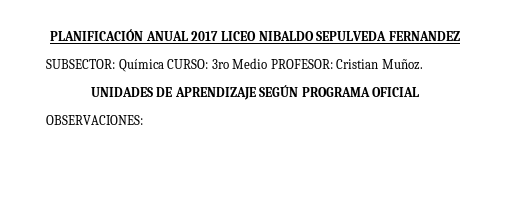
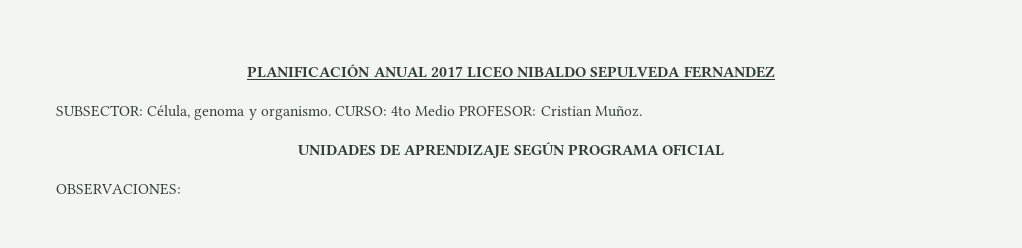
[118,59,229,72] Química CURSO: 3ro -> [147,105,412,120] Célula, genoma y organismo. CURSO: 4to

